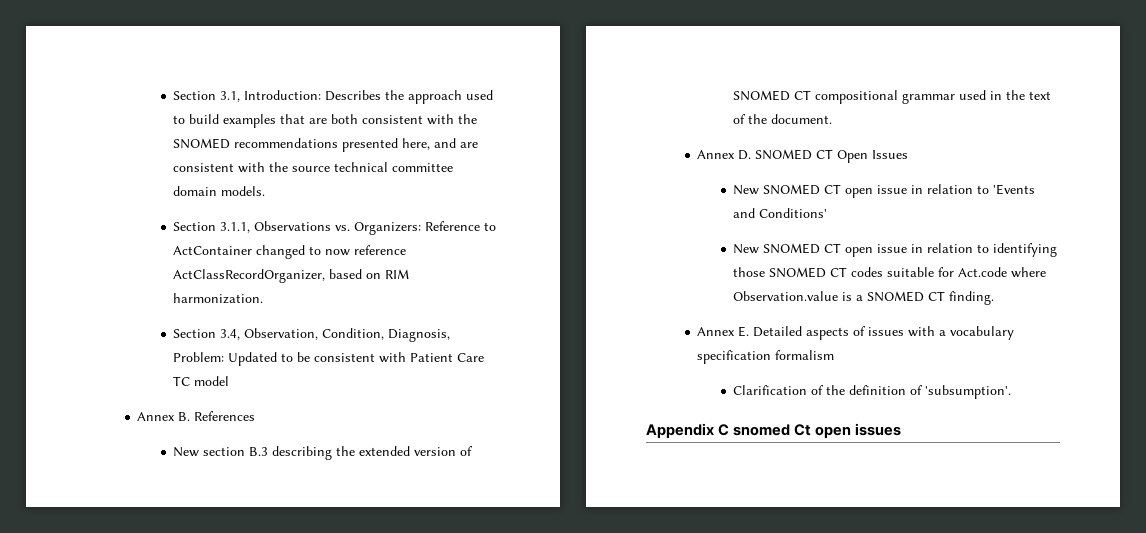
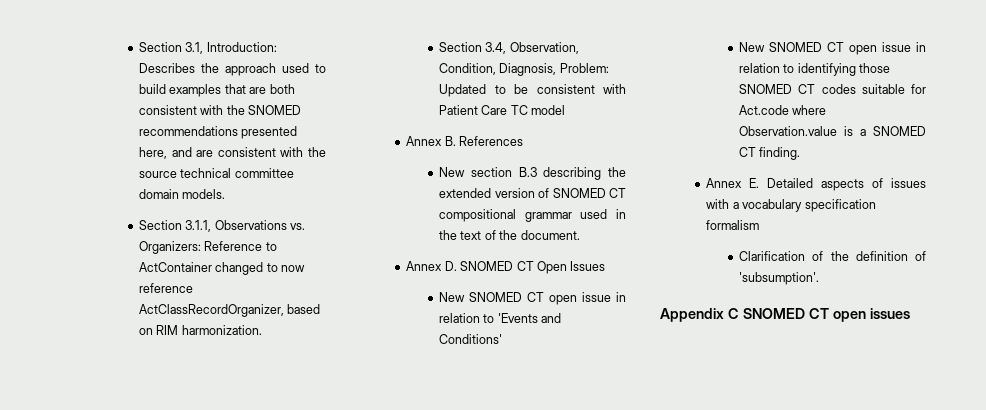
[733,424,812,436] snomed Ct -> [742,308,829,319] SNOMED CT

